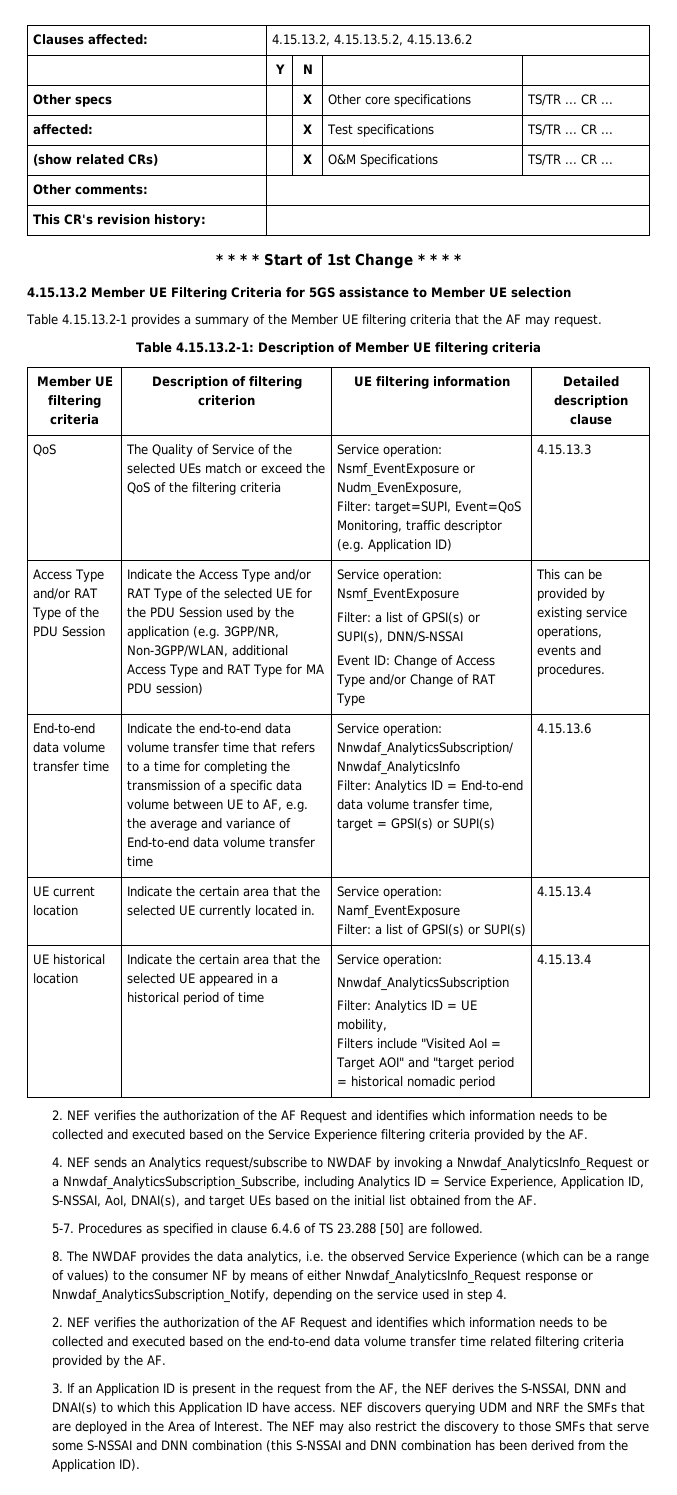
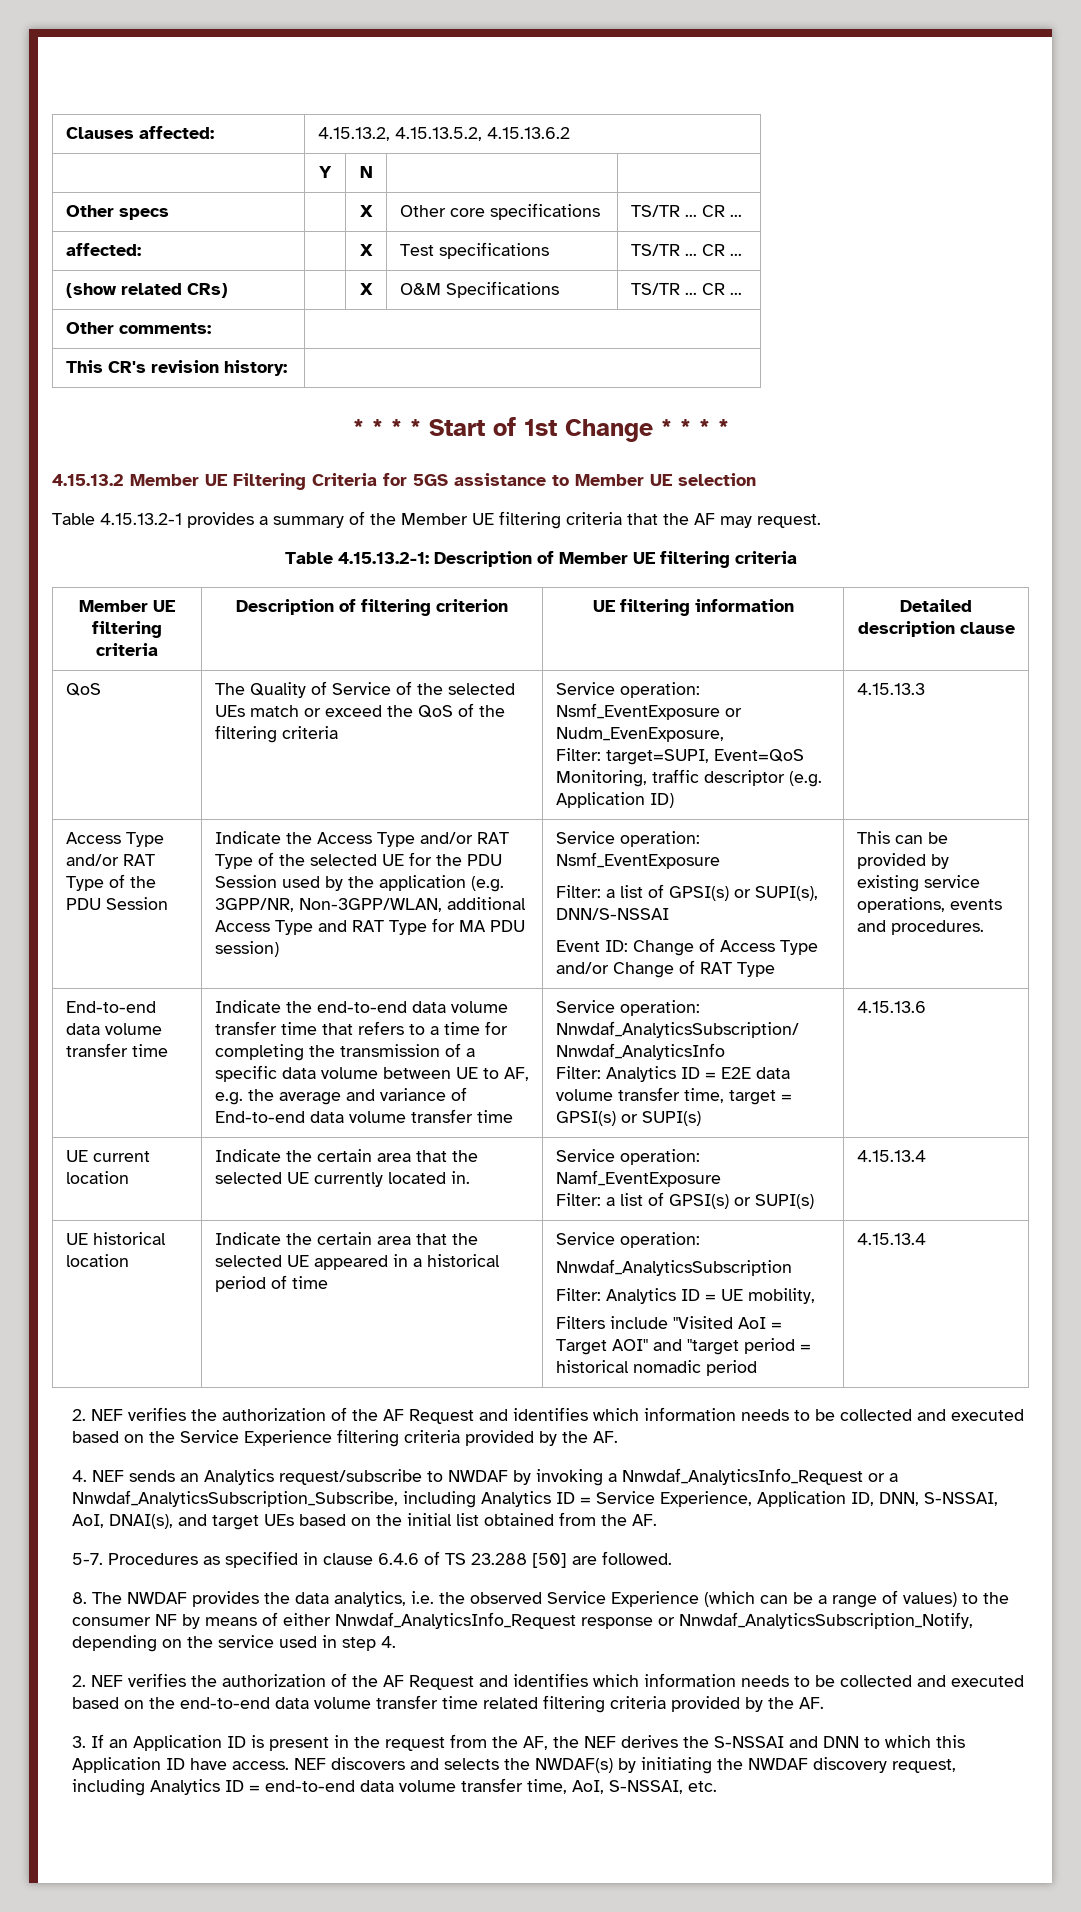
[460,780,523,791] End-to-end -> [720,1067,751,1079] E2E
(644, 1182) none -> [878,1492,919,1506] DNN,
[520,1383,626,1395] [51,1402,97,1414] S-NSSAI, DNN and DNAI(s) -> [713,1736,859,1748] S-NSSAI and DNN
[424,1402,645,1415] [51,1421,649,1434] [51,1440,628,1452] [51,1459,140,1472] querying UDM and NRF the SMFs that are deployed in the Area of Interest. The NEF may also restrict the discovery to those SMFs that serve some S-NSSAI and DNN combination (this S-NSSAI and DNN combination has been derived from the Application ID). -> [409,1757,956,1774] [71,1778,717,1796] and selects the NWDAF(s) by initiating the NWDAF discovery request, including Analytics ID = end-to-end data volume transfer time, AoI, S-NSSAI, etc.

